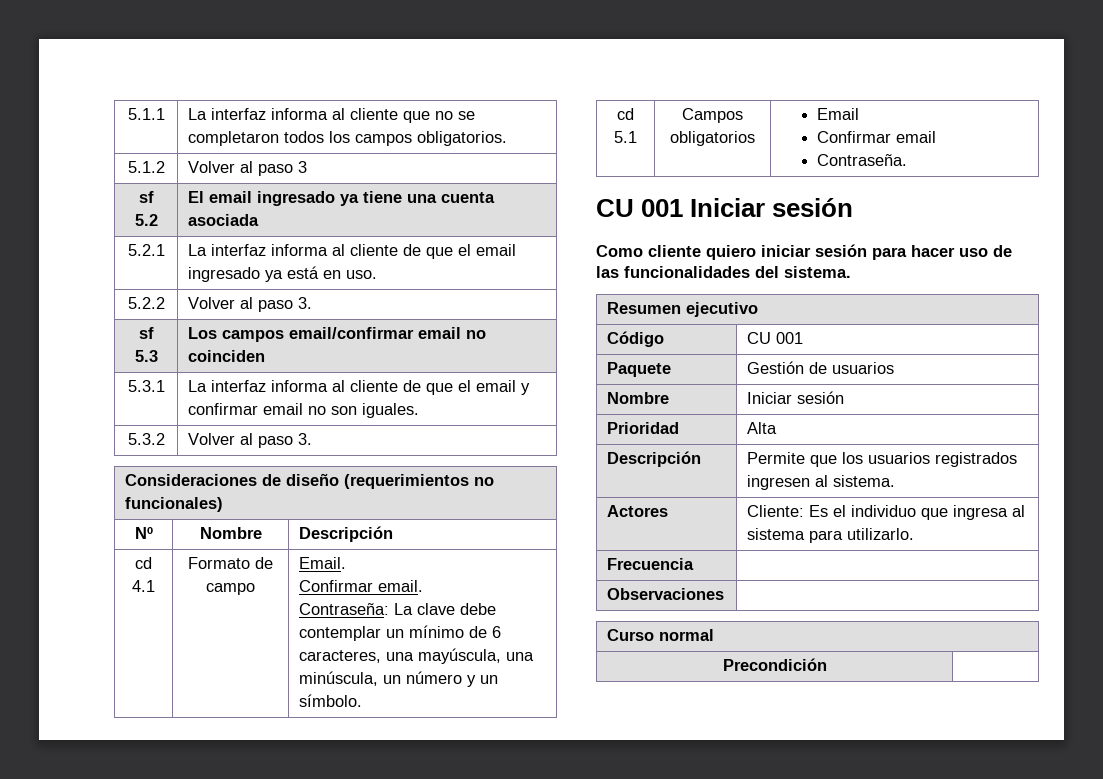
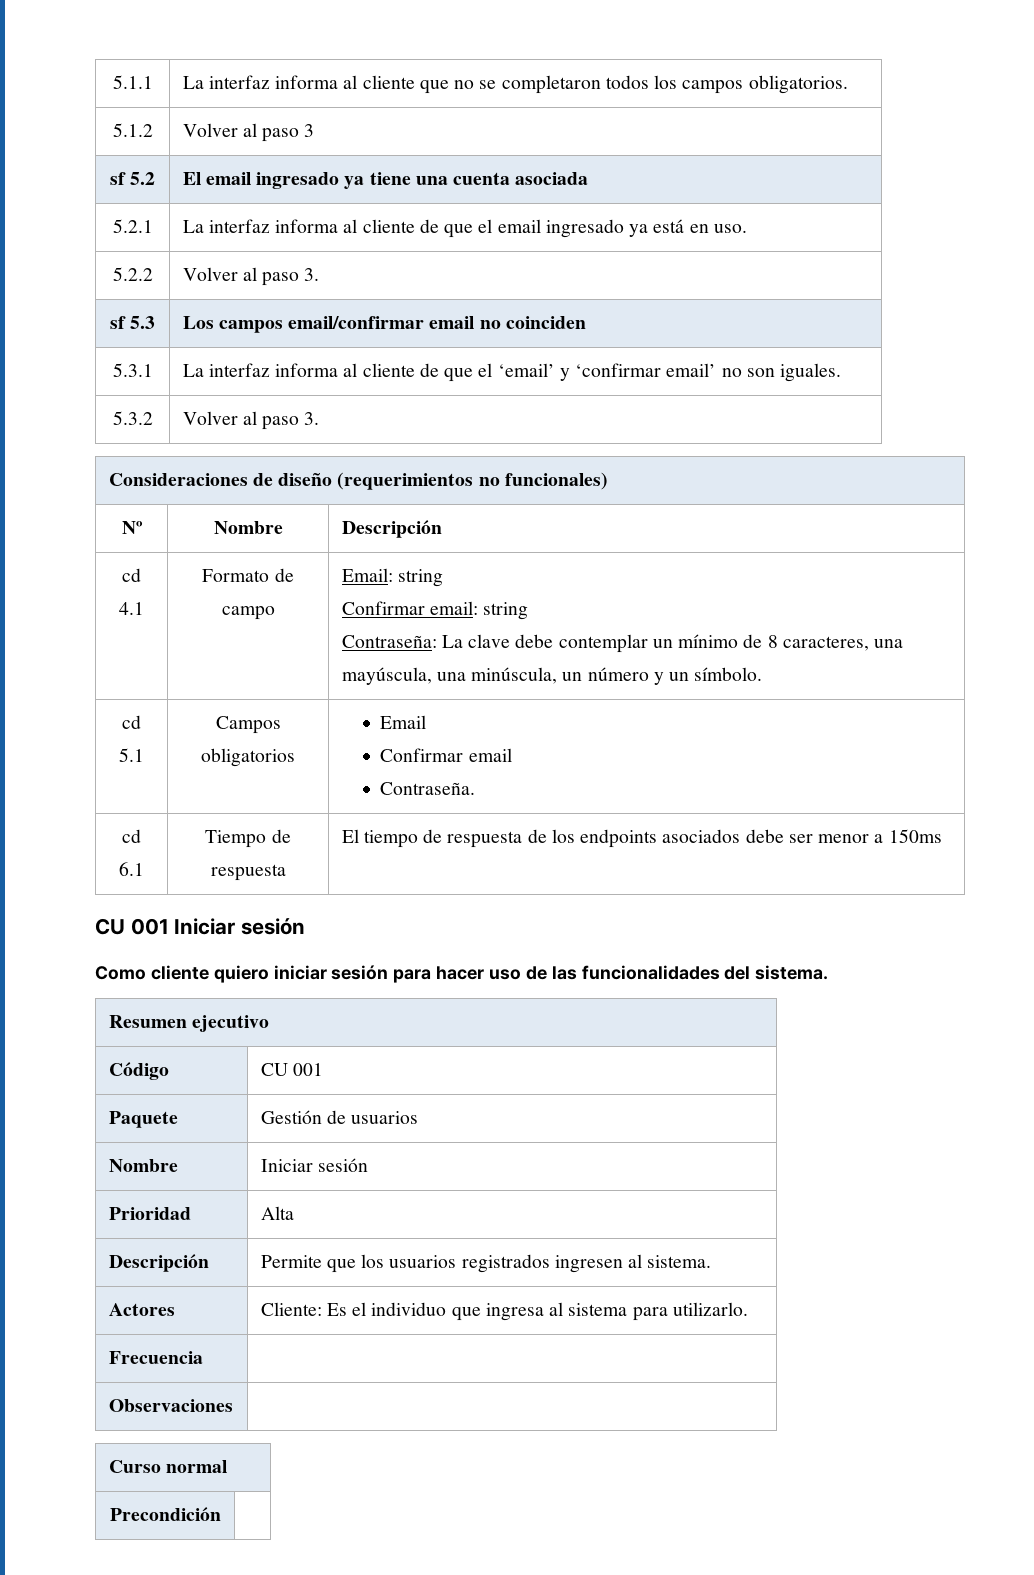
[476,380,531,395] [188,403,304,415] email y confirmar email -> [497,363,717,381] ‘email’ y ‘confirmar email’
[299,557,347,569] [299,580,424,592] Email. // Confirmar email. -> [341,568,443,587] [341,601,529,620] Email: string // Confirmar email: string
[492,626,502,638] 6 -> [767,635,778,648] 8
(907, 160) none -> [122,829,141,843] [119,862,144,876] [205,829,291,848] [210,864,286,881] [341,829,942,848] // cd 6.1 | Tiempo de respuesta | El tiempo de respuesta de los endpoints asociados debe ser menor a 150ms

